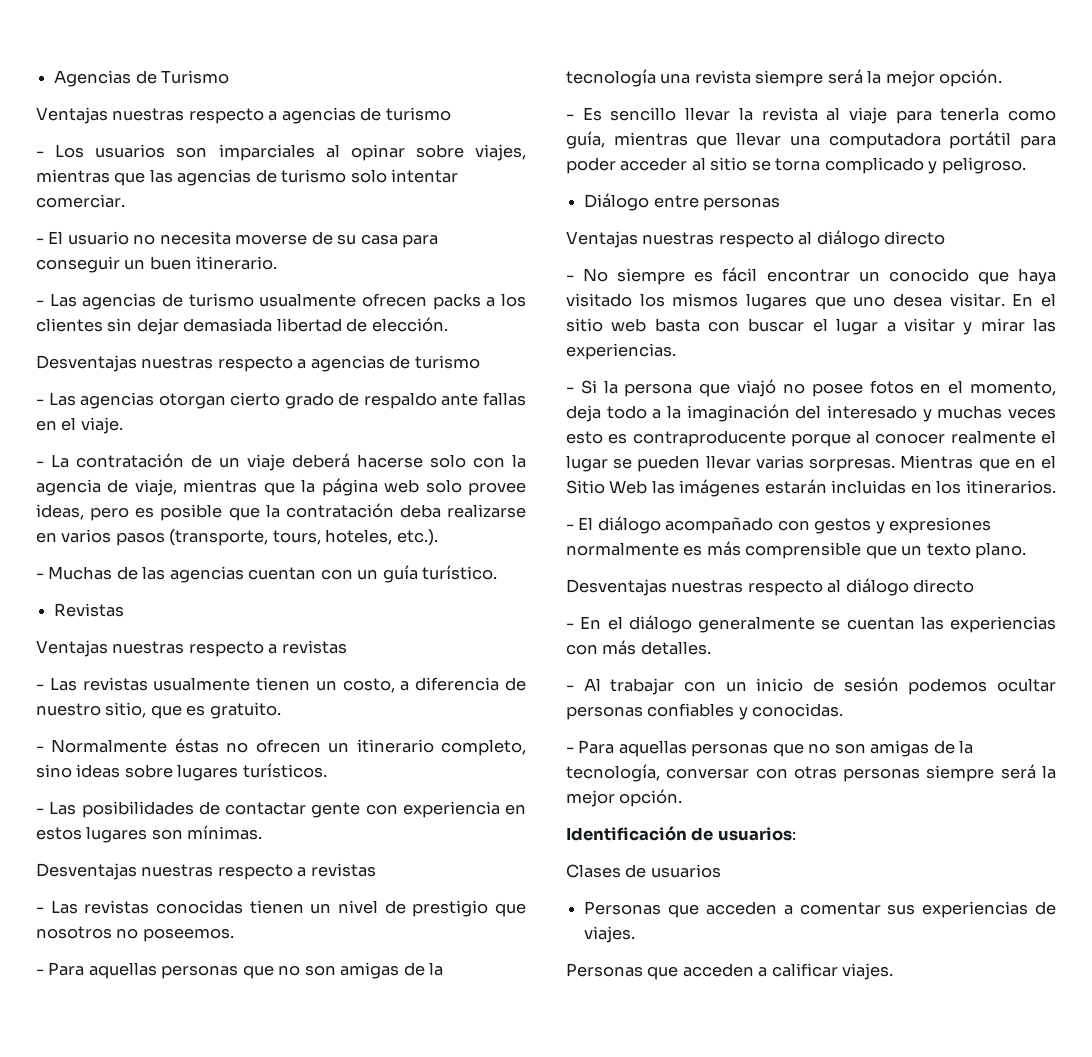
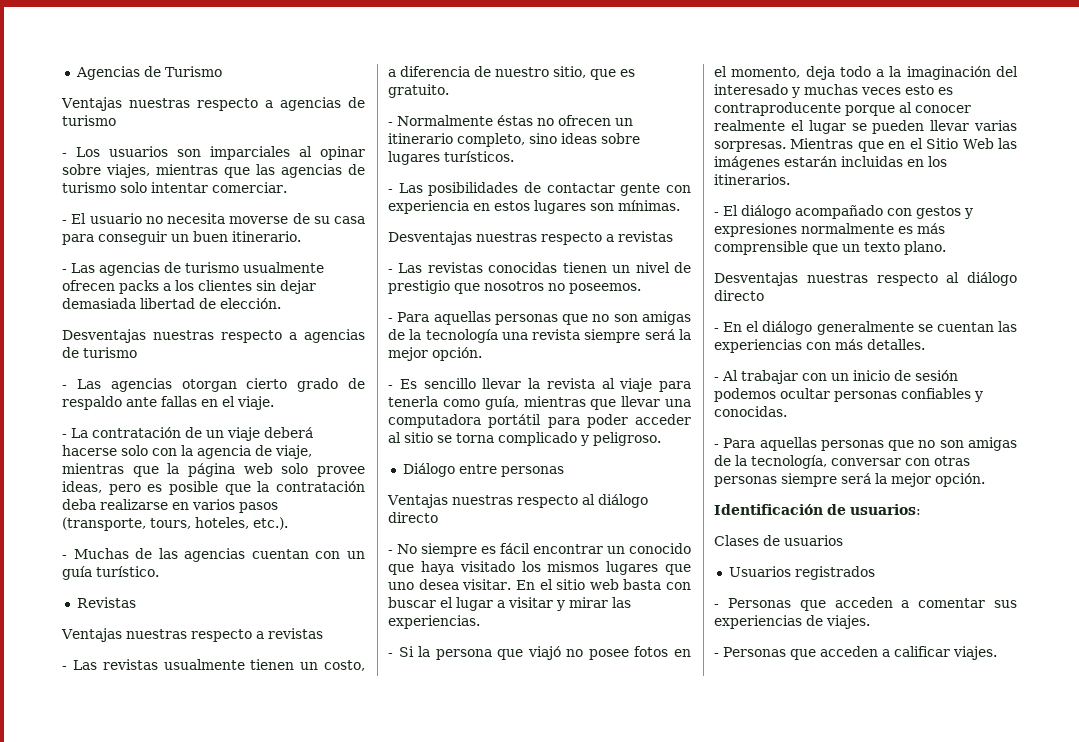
(721, 871) none -> [728,566,875,580] [714,604,719,608] Usuarios registrados // -
(636, 934) none -> [714,653,719,657] -

